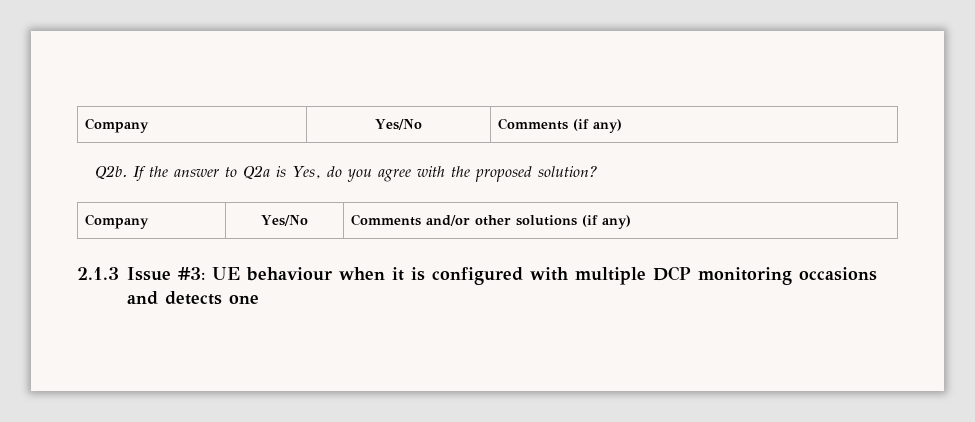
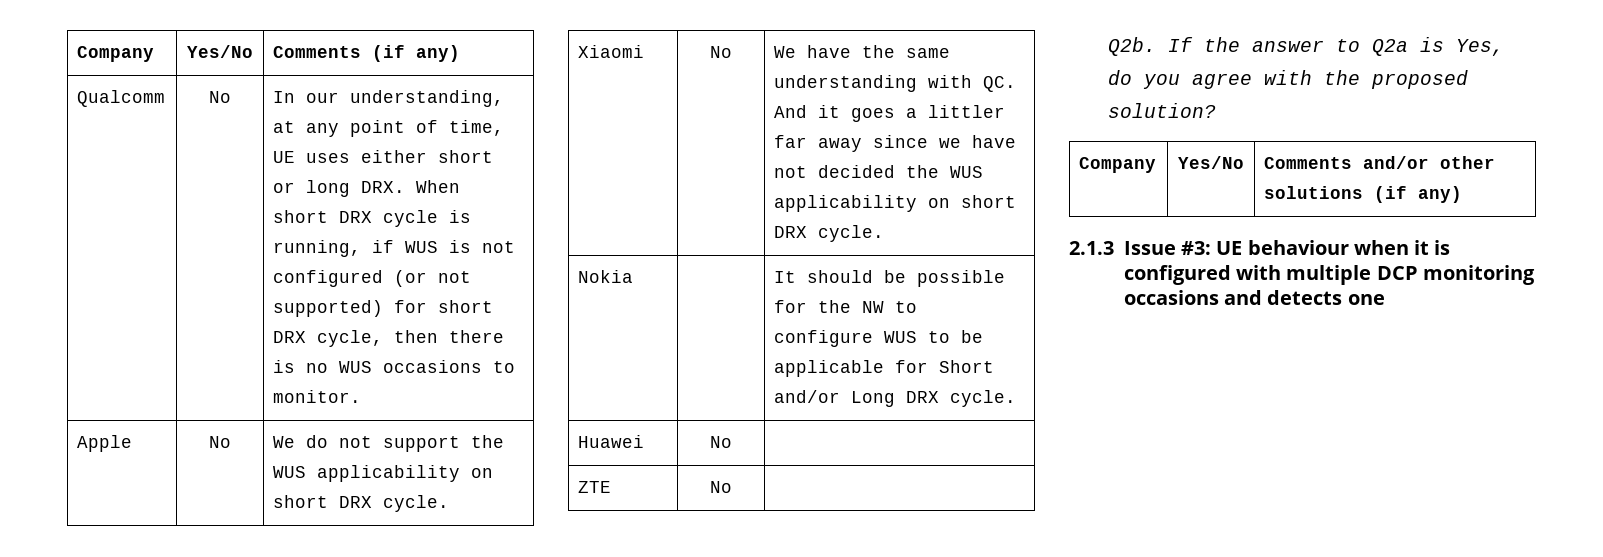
(622, 126) none -> [77,90,166,107] [209,91,231,103] [273,90,505,107] [273,120,505,137] [273,150,494,163] [273,180,461,197] [273,210,472,227] [273,240,516,257] [273,270,472,287] [273,300,494,317] [273,330,505,347] [273,360,516,373] [273,390,362,403] [77,435,133,452] [209,436,231,448] [273,435,505,452] [273,465,494,482] [273,495,450,512] [578,45,645,58] [710,46,732,58] [774,45,951,58] [774,75,1017,92] [774,105,1006,122] [774,135,1017,152] [774,165,984,178] [774,195,1017,212] [774,225,885,242] [578,270,634,283] [774,270,1006,287] [774,300,918,313] [774,330,984,347] [774,360,995,377] [774,390,1017,407] [578,435,645,448] [710,436,732,448] [578,481,612,493] [710,481,732,493] // Qualcomm | No | In our understanding, at any point of time, UE uses either short or long DRX. When short DRX cycle is running, if WUS is not configured (or not supported) for short DRX cycle, then there is no WUS occasions to monitor. // Apple | No | We do not support the WUS applicability on short DRX cycle. // Xiaomi | No | We have the same understanding with QC. And it goes a littler far away since we have not decided the WUS applicability on short DRX cycle. // Nokia | | It should be possible for the NW to configure WUS to be applicable for Short and/or Long DRX cycle. // Huawei | No | // ZTE | No |

